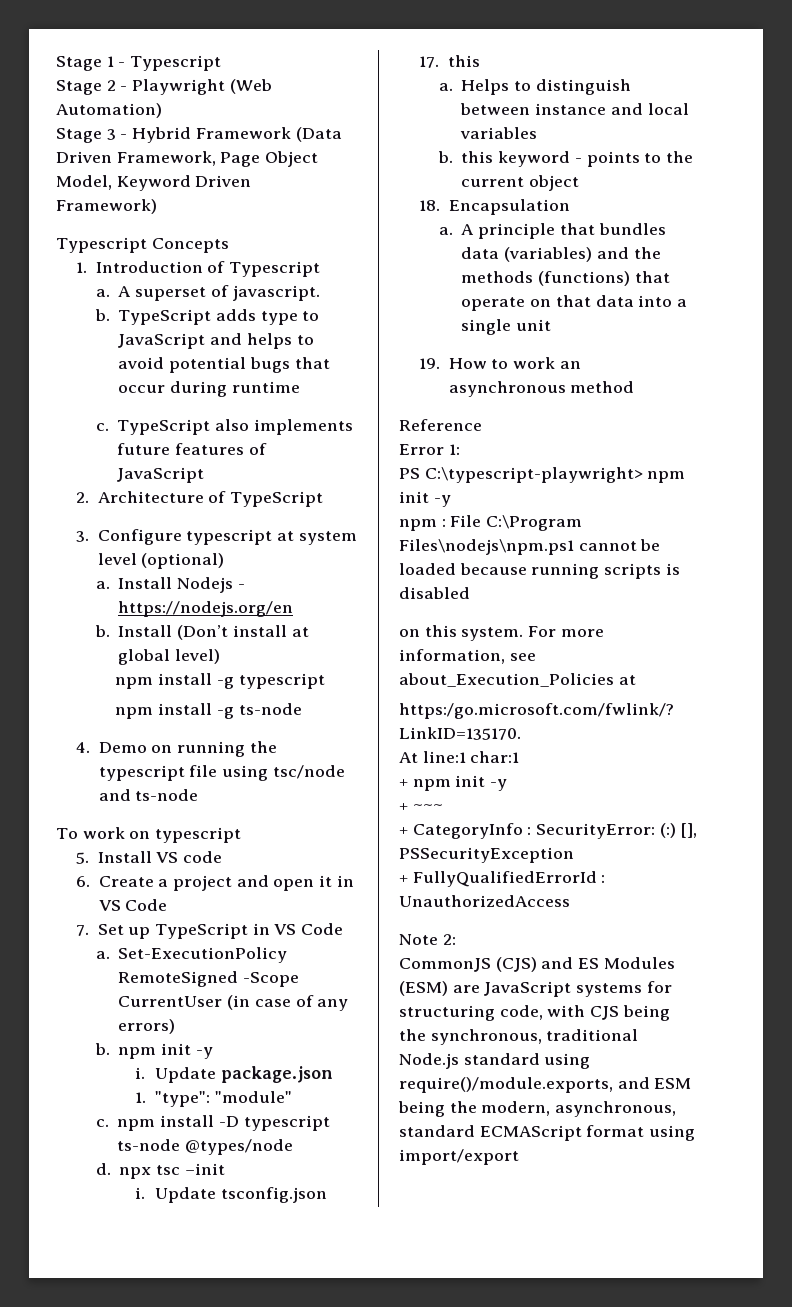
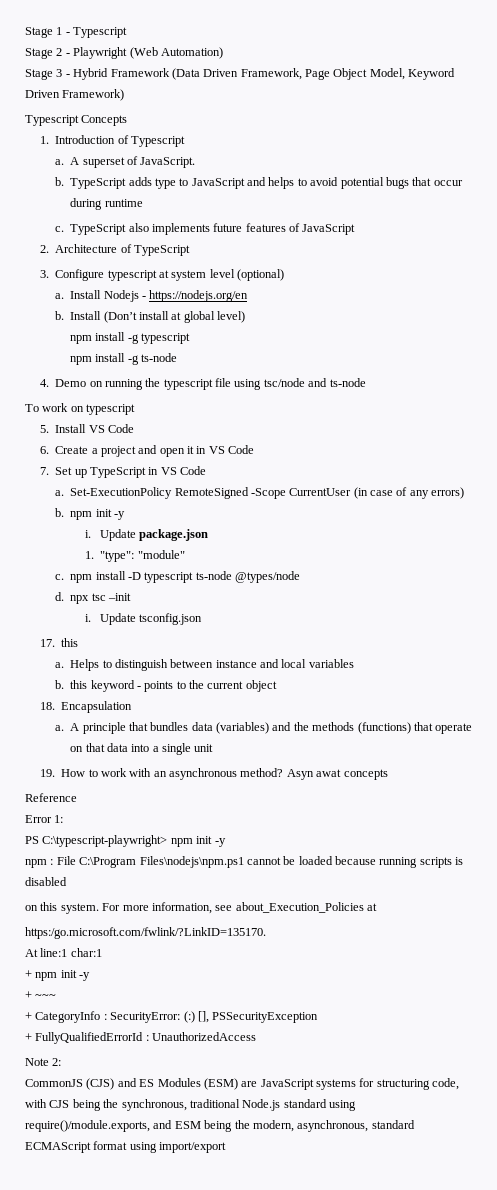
[232,285,320,301] javascript. -> [140,157,196,168] JavaScript.
[182,851,222,863] code -> [107,424,134,433] Code
(555, 363) none -> [129,768,152,777] with
[570,381,635,393] method -> [240,768,388,780] method? Asyn awat concepts

